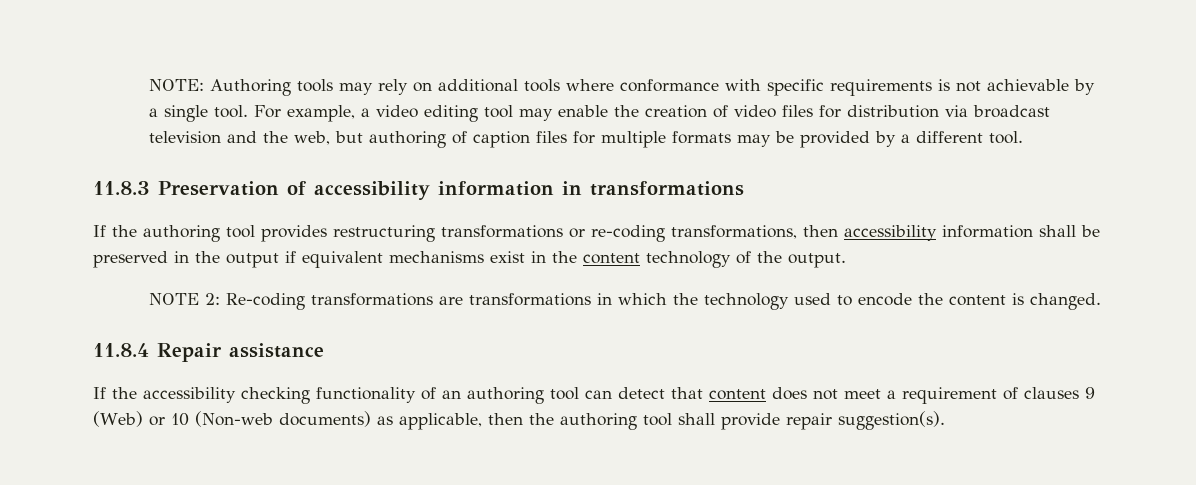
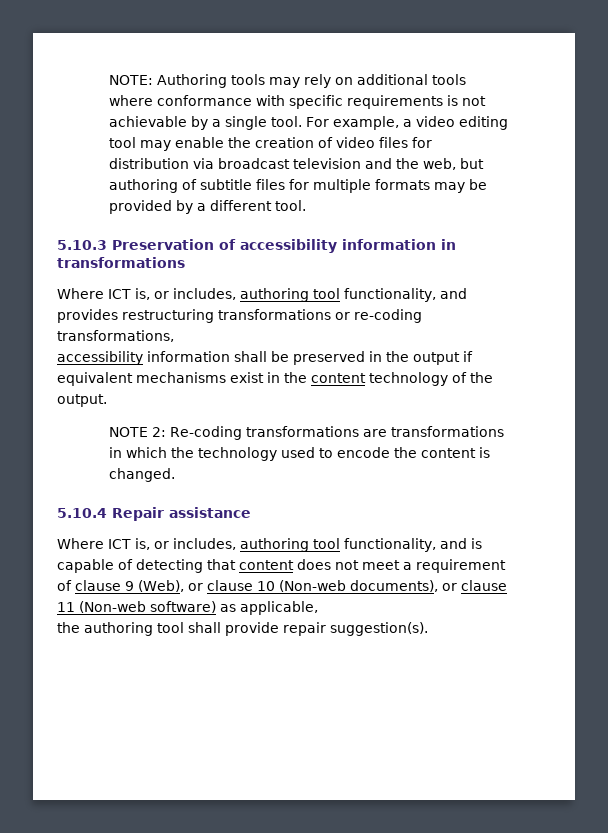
[473,131,531,148] caption -> [200,179,253,190] subtitle
[93,181,150,195] 11.8.3 -> [57,240,107,250] 5.10.3
[93,225,255,242] If the authoring tool -> [57,288,467,302] Where ICT is, or includes, authoring tool functionality, and
[803,225,838,237] then -> (174, 336) //
[93,343,149,357] 11.8.4 -> [57,508,107,518] 5.10.4
[93,387,665,404] If the accessibility checking functionality of an authoring tool can detect -> [57,538,482,552] [57,559,203,573] Where ICT is, or includes, authoring tool functionality, and is capable of detecting
[1024,387,1095,399] [93,411,371,427] clauses 9 (Web) or 10 (Non-web documents) -> [75,580,507,592] [57,601,216,613] clause 9 (Web), or clause 10 (Non-web documents), or clause 11 (Non-web software)
[487,413,523,425] then -> (318, 608) //

